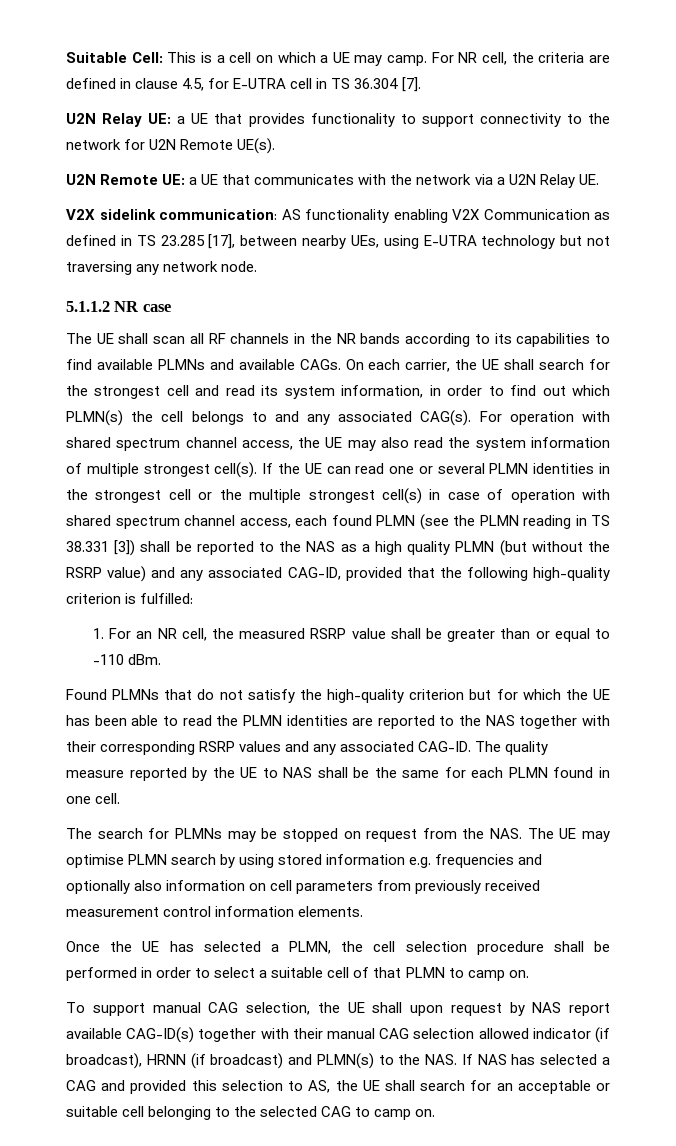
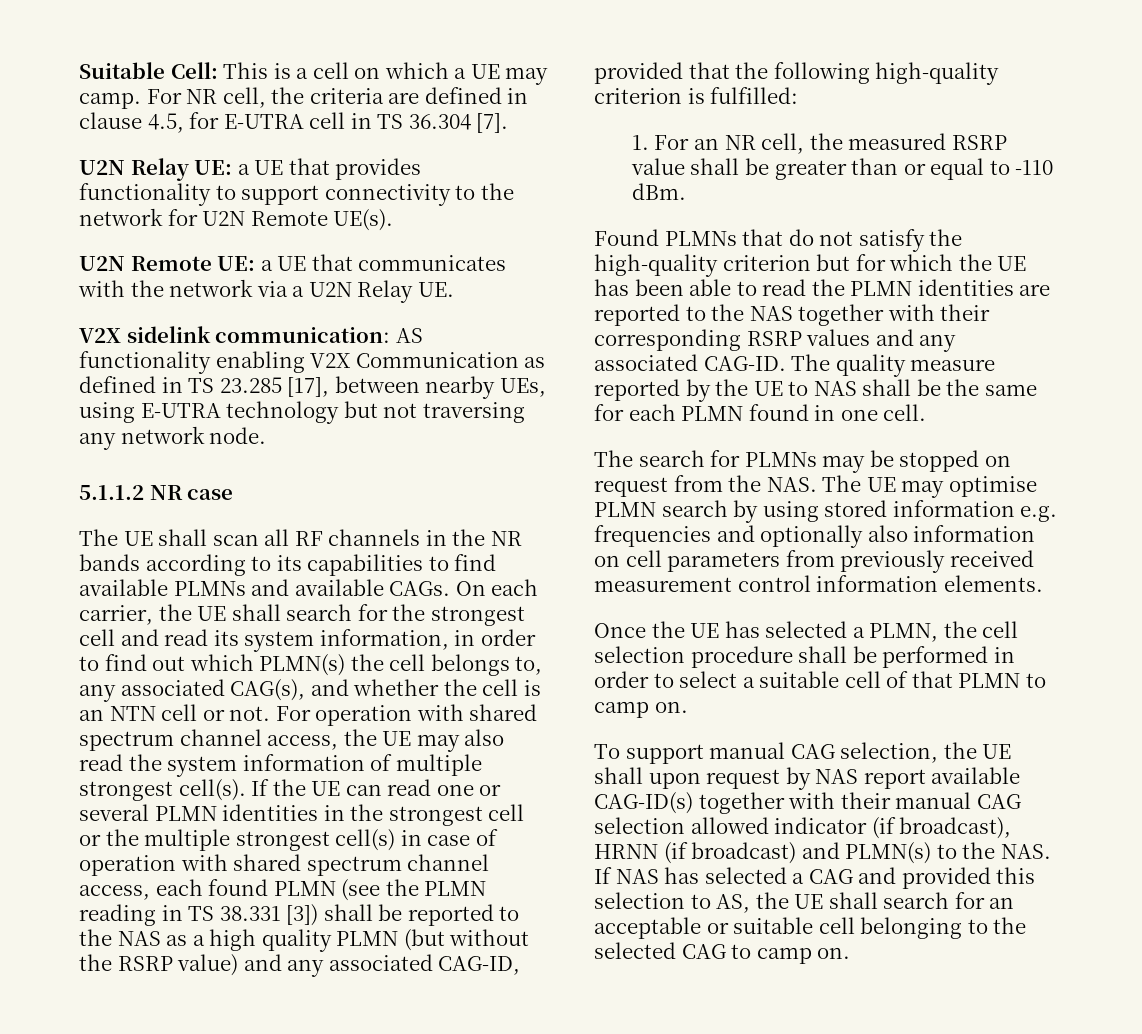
[251,410,472,426] to and any associated CAG(s). -> [515,656,543,675] [79,679,541,702] [79,704,271,721] to, any associated CAG(s), and whether the cell is an NTN cell or not.

